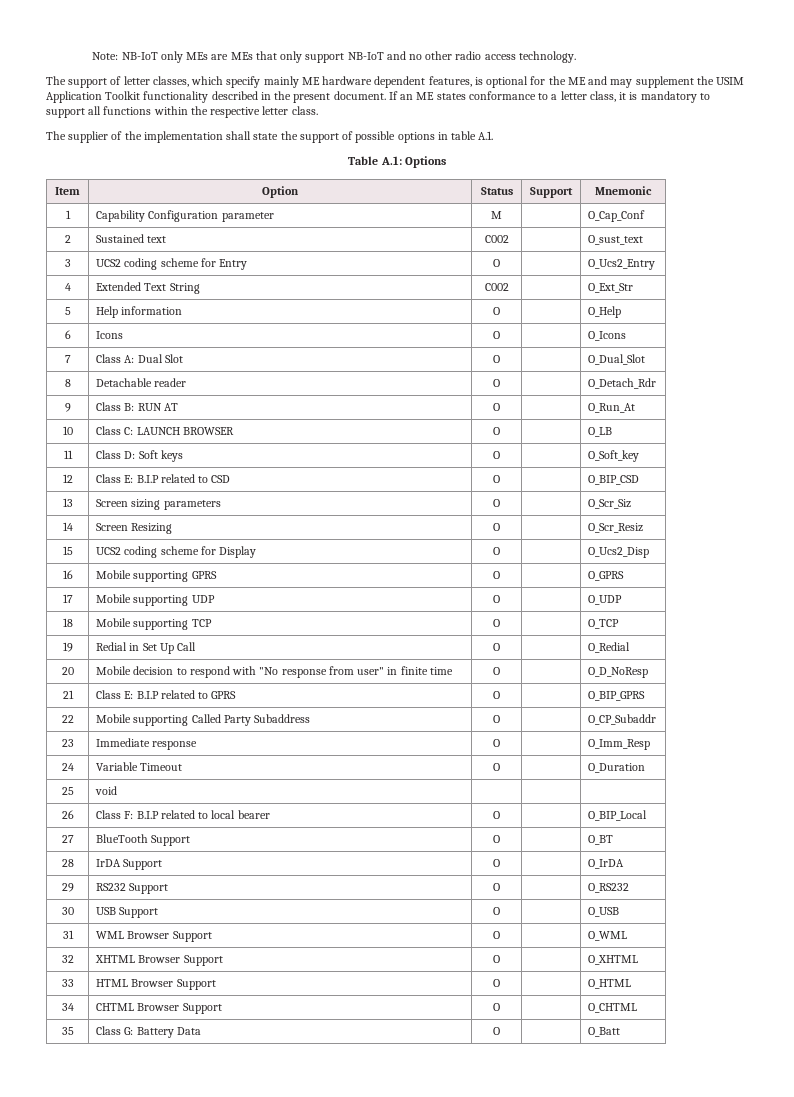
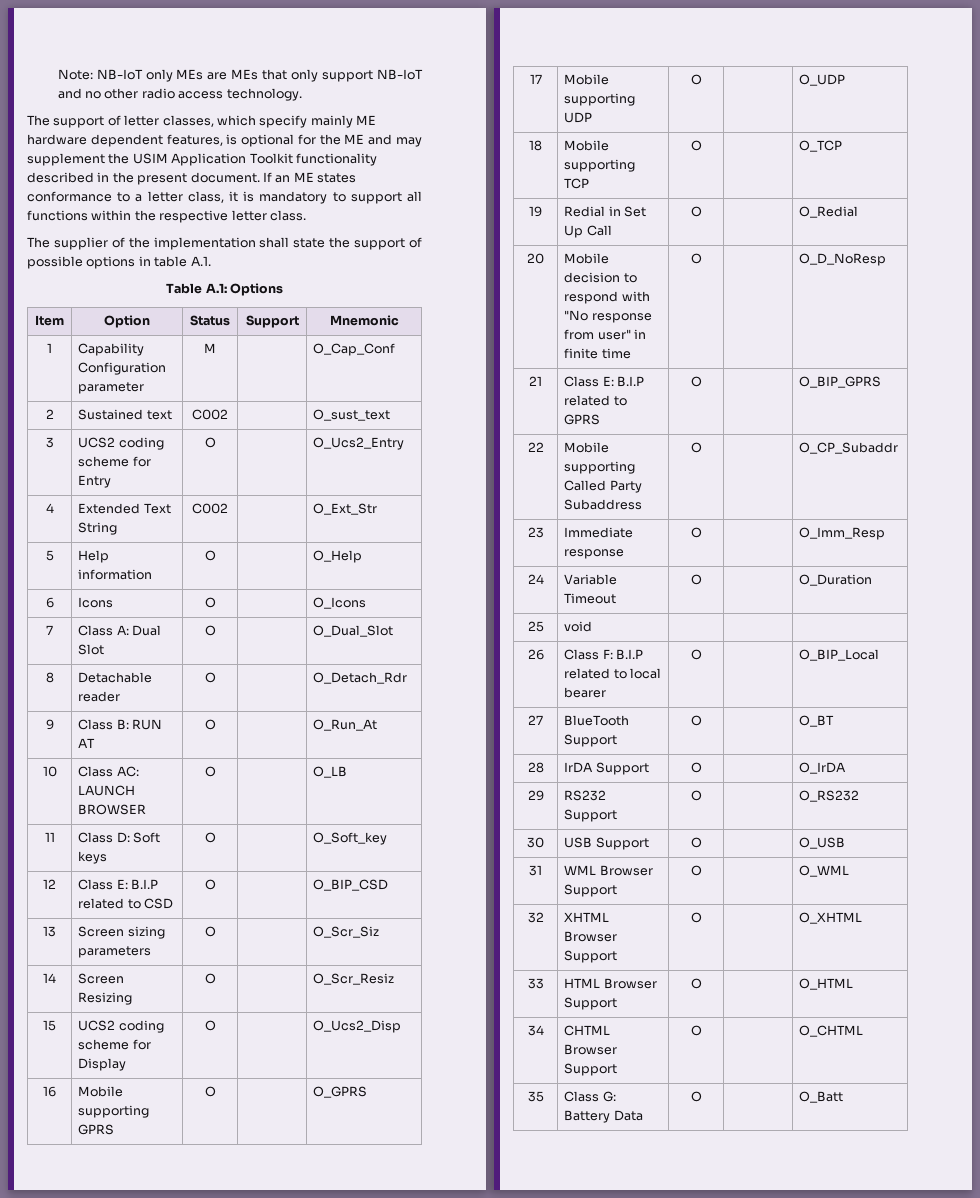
[124,427,134,435] C: -> [116,766,139,777] AC:

